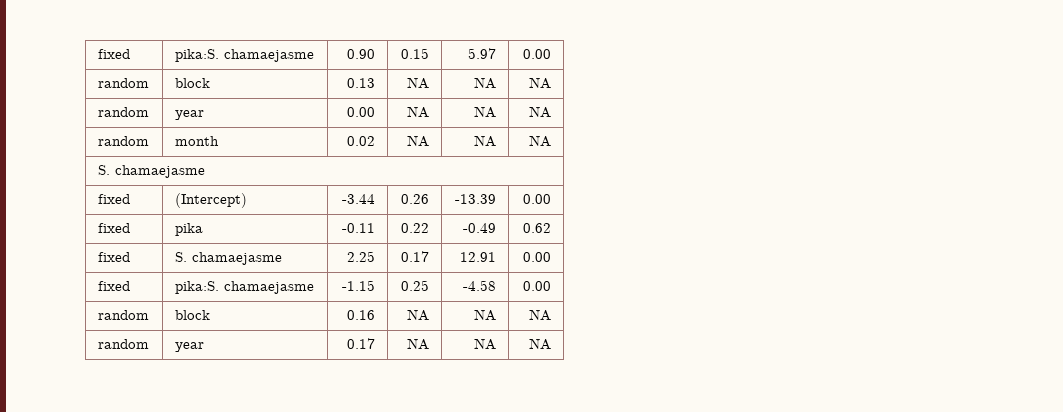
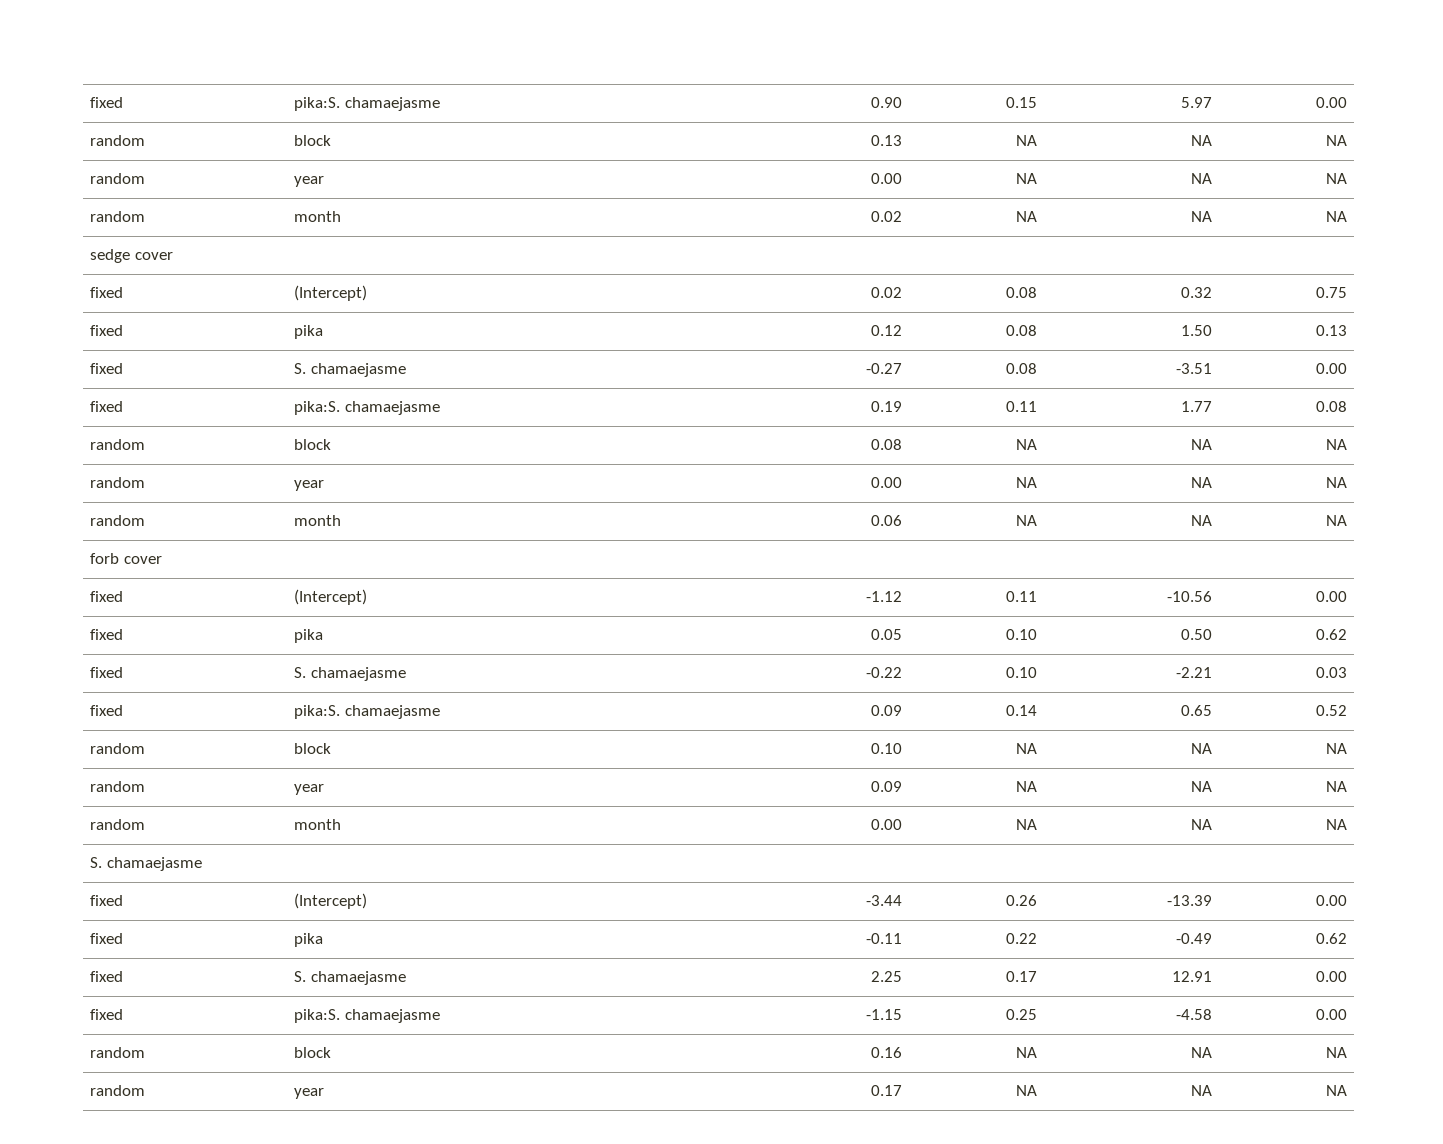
(552, 141) none -> [90,249,173,263] [90,287,124,298] [294,285,368,301] [870,287,902,298] [1005,287,1037,298] [1180,287,1212,298] [1315,287,1347,298] [90,325,124,336] [294,325,324,339] [870,325,902,336] [1005,325,1037,336] [1180,325,1212,336] [1315,325,1347,336] [90,363,124,374] [294,363,406,377] [865,363,902,374] [1005,363,1037,374] [1175,363,1212,374] [1315,363,1347,374] [90,401,124,412] [294,401,440,415] [870,401,902,412] [1005,401,1037,412] [1180,401,1212,412] [1315,401,1347,412] [90,439,146,450] [294,439,332,450] [870,439,902,450] [1015,439,1037,450] [1190,439,1212,450] [1325,439,1347,450] [90,477,146,488] [294,480,325,491] [870,477,902,488] [1015,477,1037,488] [1190,477,1212,488] [1325,477,1347,488] [90,515,146,526] [294,515,342,526] [870,515,902,526] [1015,515,1037,526] [1190,515,1212,526] [1325,515,1347,526] [90,553,162,564] [90,591,124,602] [294,589,368,605] [865,591,902,602] [1005,591,1037,602] [1166,591,1212,602] [1315,591,1347,602] [90,629,124,640] [294,629,324,643] [870,629,902,640] [1005,629,1037,640] [1180,629,1212,640] [1315,629,1347,640] [90,667,124,678] [294,667,406,681] [865,667,902,678] [1005,667,1037,678] [1175,667,1212,678] [1315,667,1347,678] [90,705,124,716] [294,705,440,719] [870,705,902,716] [1005,705,1037,716] [1180,705,1212,716] [1315,705,1347,716] [90,743,146,754] [294,743,332,754] [870,743,902,754] [1015,743,1037,754] [1190,743,1212,754] [1325,743,1347,754] [90,781,146,792] [294,784,325,795] [870,781,902,792] [1015,781,1037,792] [1190,781,1212,792] [1325,781,1347,792] [90,819,146,830] [294,819,342,830] [870,819,902,830] [1015,819,1037,830] [1190,819,1212,830] [1325,819,1347,830] // sedge cover // fixed | (Intercept) | 0.02 | 0.08 | 0.32 | 0.75 // fixed | pika | 0.12 | 0.08 | 1.50 | 0.13 // fixed | S. chamaejasme | -0.27 | 0.08 | -3.51 | 0.00 // fixed | pika:S. chamaejasme | 0.19 | 0.11 | 1.77 | 0.08 // random | block | 0.08 | NA | NA | NA // random | year | 0.00 | NA | NA | NA // random | month | 0.06 | NA | NA | NA // forb cover // fixed | (Intercept) | -1.12 | 0.11 | -10.56 | 0.00 // fixed | pika | 0.05 | 0.10 | 0.50 | 0.62 // fixed | S. chamaejasme | -0.22 | 0.10 | -2.21 | 0.03 // fixed | pika:S. chamaejasme | 0.09 | 0.14 | 0.65 | 0.52 // random | block | 0.10 | NA | NA | NA // random | year | 0.09 | NA | NA | NA // random | month | 0.00 | NA | NA | NA

